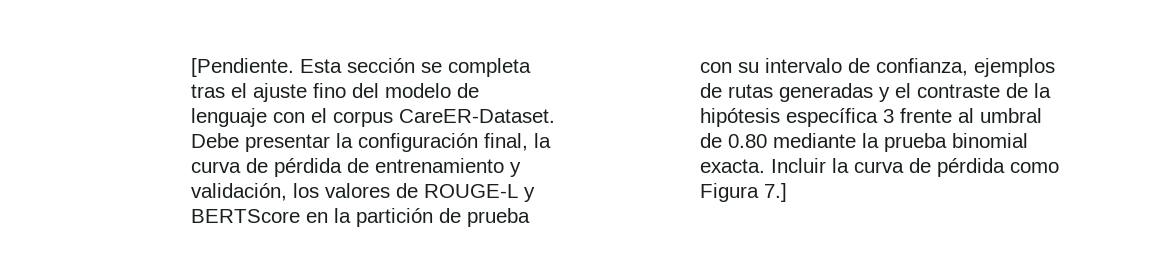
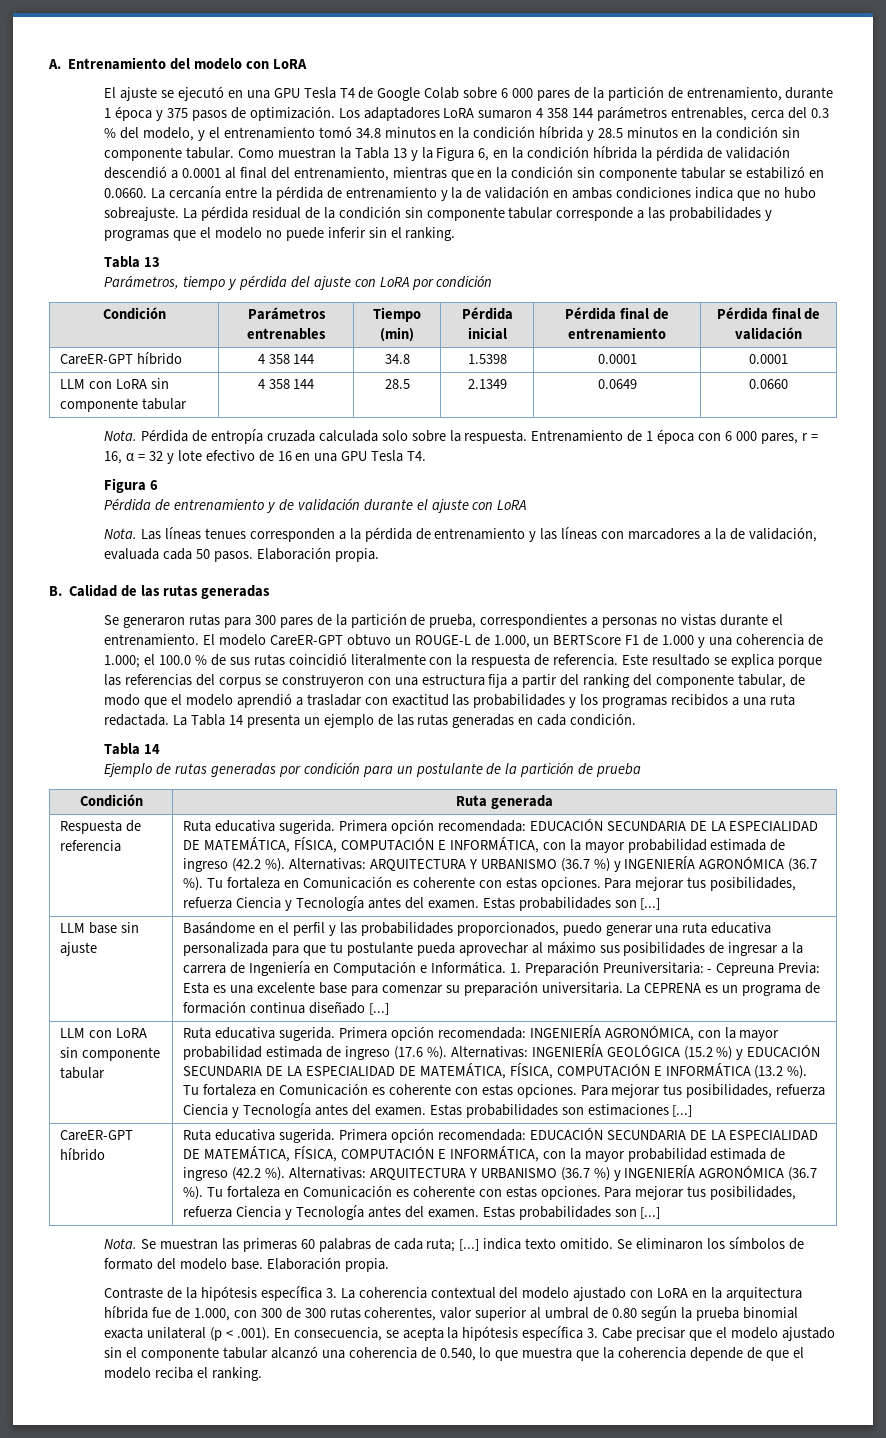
[191,58,532,77] [191,83,480,102] [191,108,556,127] [191,133,552,152] [191,158,522,177] [191,183,536,202] [191,208,531,227] [700,58,1056,77] [700,83,1052,102] [700,108,953,127] [Pendiente. Esta sección se completa tras el ajuste fino del modelo de lenguaje con el corpus CareER-Dataset. Debe presentar la configuración final, la curva de pérdida de entrenamiento y validación, los valores de ROUGE-L y BERTScore en la partición de prueba con su intervalo de confianza, ejemplos de rutas generadas y el contraste de la hipótesis específica 3 frente -> [48,57,307,70] [104,86,834,101] [104,106,829,121] [104,126,800,141] [104,146,790,161] [104,166,824,181] [104,186,816,201] [104,206,773,221] [104,227,456,241] [104,256,161,268] [104,275,493,290] [102,307,166,320] [247,307,326,320] [247,328,326,340] [373,307,421,322] [380,327,414,342] [461,307,513,320] [467,327,507,340] [565,307,669,320] [568,327,666,340] [716,307,821,320] [735,327,802,340] [60,352,183,365] [257,354,315,364] [384,354,410,364] [467,354,507,364] [597,354,637,364] [749,354,788,364] [60,378,170,389] [60,398,188,412] [257,379,315,389] [384,379,410,389] [467,379,507,389] [597,379,637,389] [749,379,788,389] [104,429,818,444] [104,450,427,464] [104,478,159,493] [104,498,527,513] [104,527,817,542] [104,547,379,562] [49,584,270,599] [104,613,783,628] [104,634,823,648] [104,653,822,668] [104,674,805,688] [104,693,795,708] [104,713,637,728] [104,743,161,755] [104,762,642,777] [79,794,143,807] [456,795,553,809] [60,820,142,834] [60,840,122,852] [183,818,819,834] [183,837,786,853] [183,856,818,872] [183,876,797,891] [183,896,661,911] [60,922,140,934] [60,942,98,956] [183,921,772,936] [183,941,804,956] [183,961,821,976] [183,981,820,996] [183,1001,390,1015] [60,1028,148,1038] [60,1047,161,1061] [60,1067,106,1079] [183,1025,780,1041] [183,1044,821,1060] [183,1063,808,1079] [183,1083,826,1098] [183,1103,693,1118] [60,1130,134,1141] [60,1148,106,1161] [183,1127,819,1143] [183,1146,786,1162] [183,1165,818,1181] [183,1185,797,1200] [183,1205,661,1220] [104,1237,804,1252] [104,1257,389,1272] [104,1286,802,1301] [104,1306,528,1321] A. Entrenamiento del modelo con LoRA // El ajuste se ejecutó en una GPU Tesla T4 de Google Colab sobre 6 000 pares de la partición de entrenamiento, durante 1 época y 375 pasos de optimización. Los adaptadores LoRA sumaron 4 358 144 parámetros entrenables, cerca del 0.3 % del modelo, y el entrenamiento tomó 34.8 minutos en la condición híbrida y 28.5 minutos en la condición sin componente tabular. Como muestran la Tabla 13 y la Figura 6, en la condición híbrida la pérdida de validación descendió a 0.0001 al final del entrenamiento, mientras que en la condición sin componente tabular se estabilizó en 0.0660. La cercanía entre la pérdida de entrenamiento y la de validación en ambas condiciones indica que no hubo sobreajuste. La pérdida residual de la condición sin componente tabular corresponde a las probabilidades y programas que el modelo no puede inferir sin el ranking. // Tabla 13 // Parámetros, tiempo y pérdida del ajuste con LoRA por condición // Condición | Parámetros entrenables | Tiempo (min) | Pérdida inicial | Pérdida final de entrenamiento | Pérdida final de validación // CareER-GPT híbrido | 4 358 144 | 34.8 | 1.5398 | 0.0001 | 0.0001 // LLM con LoRA sin componente tabular | 4 358 144 | 28.5 | 2.1349 | 0.0649 | 0.0660 // Nota. Pérdida de entropía cruzada calculada solo sobre la respuesta. Entrenamiento de 1 época con 6 000 pares, r = 16, α = 32 y lote efectivo de 16 en una GPU Tesla T4. // Figura 6 // Pérdida de entrenamiento y de validación durante el ajuste con LoRA // Nota. Las líneas tenues corresponden a la pérdida de entrenamiento y las líneas con marcadores a la de validación, evaluada cada 50 pasos. Elaboración propia. // B. Calidad de las rutas generadas // Se generaron rutas para 300 pares de la partición de prueba, correspondientes a personas no vistas durante el entrenamiento. El modelo CareER-GPT obtuvo un ROUGE-L de 1.000, un BERTScore F1 de 1.000 y una coherencia de 1.000; el 100.0 % de sus rutas coincidió literalmente con la respuesta de referencia. Este resultado se explica porque las referencias del corpus se construyeron con una estructura fija a partir del ranking del componente tabular, de modo que el modelo aprendió a trasladar con exactitud las probabilidades y los programas recibidos a una ruta redactada. La Tabla 14 presenta un ejemplo de las rutas generadas en cada condición. // Tabla 14 // Ejemplo de rutas generadas por condición para un postulante de la partición de prueba // Condición | Ruta generada // Respuesta de referencia | Ruta educativa sugerida. Primera opción recomendada: EDUCACIÓN SECUNDARIA DE LA ESPECIALIDAD DE MATEMÁTICA, FÍSICA, COMPUTACIÓN E INFORMÁTICA, con la mayor probabilidad estimada de ingreso (42.2 %). Alternativas: ARQUITECTURA Y URBANISMO (36.7 %) y INGENIERÍA AGRONÓMICA (36.7 %). Tu fortaleza en Comunicación es coherente con estas opciones. Para mejorar tus posibilidades, refuerza Ciencia y Tecnología antes del examen. Estas probabilidades son [...] // LLM base sin ajuste | Basándome en el perfil y las probabilidades proporcionados, puedo generar una ruta educativa personalizada para que tu postulante pueda aprovechar al máximo sus posibilidades de ingresar a la carrera de Ingeniería en Computación e Informática. 1. Preparación Preuniversitaria: - Cepreuna Previa: Esta es una excelente base para comenzar su preparación universitaria. La CEPRENA es un programa de formación continua diseñado [...] // LLM con LoRA sin componente tabular | Ruta educativa sugerida. Primera opción recomendada: INGENIERÍA AGRONÓMICA, con la mayor probabilidad estimada de ingreso (17.6 %). Alternativas: INGENIERÍA GEOLÓGICA (15.2 %) y EDUCACIÓN SECUNDARIA DE LA ESPECIALIDAD DE MATEMÁTICA, FÍSICA, COMPUTACIÓN E INFORMÁTICA (13.2 %). Tu fortaleza en Comunicación es coherente con estas opciones. Para mejorar tus posibilidades, refuerza Ciencia y Tecnología antes del examen. Estas probabilidades son estimaciones [...] // CareER-GPT híbrido | Ruta educativa sugerida. Primera opción recomendada: EDUCACIÓN SECUNDARIA DE LA ESPECIALIDAD DE MATEMÁTICA, FÍSICA, COMPUTACIÓN E INFORMÁTICA, con la mayor probabilidad estimada de ingreso (42.2 %). Alternativas: ARQUITECTURA Y URBANISMO (36.7 %) y INGENIERÍA AGRONÓMICA (36.7 %). Tu fortaleza en Comunicación es coherente con estas opciones. Para mejorar tus posibilidades, refuerza Ciencia y Tecnología antes del examen. Estas probabilidades son [...] // Nota. Se muestran las primeras 60 palabras de cada ruta; [...] indica texto omitido. Se eliminaron los símbolos de formato del modelo base. Elaboración propia. // Contraste de la hipótesis específica 3. La coherencia contextual del modelo ajustado con LoRA en la arquitectura híbrida fue de 1.000, con 300 de 300 rutas coherentes, valor superior
[773,133,857,148] mediante -> [640,1306,677,1321] según
[700,158,1060,177] [700,183,788,202] exacta. Incluir la curva de pérdida como Figura 7.] -> [104,1326,835,1341] [104,1346,804,1361] [104,1367,262,1381] exacta unilateral (p < .001). En consecuencia, se acepta la hipótesis específica 3. Cabe precisar que el modelo ajustado sin el componente tabular alcanzó una coherencia de 0.540, lo que muestra que la coherencia depende de que el modelo reciba el ranking.

